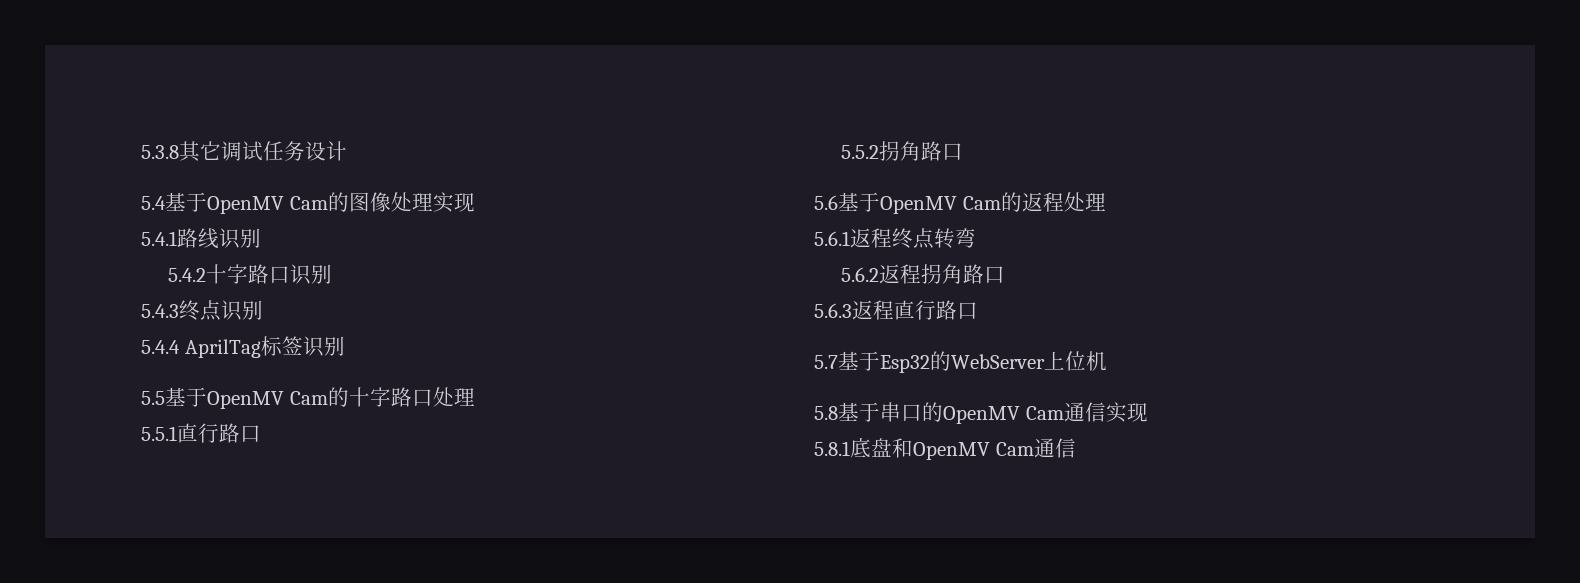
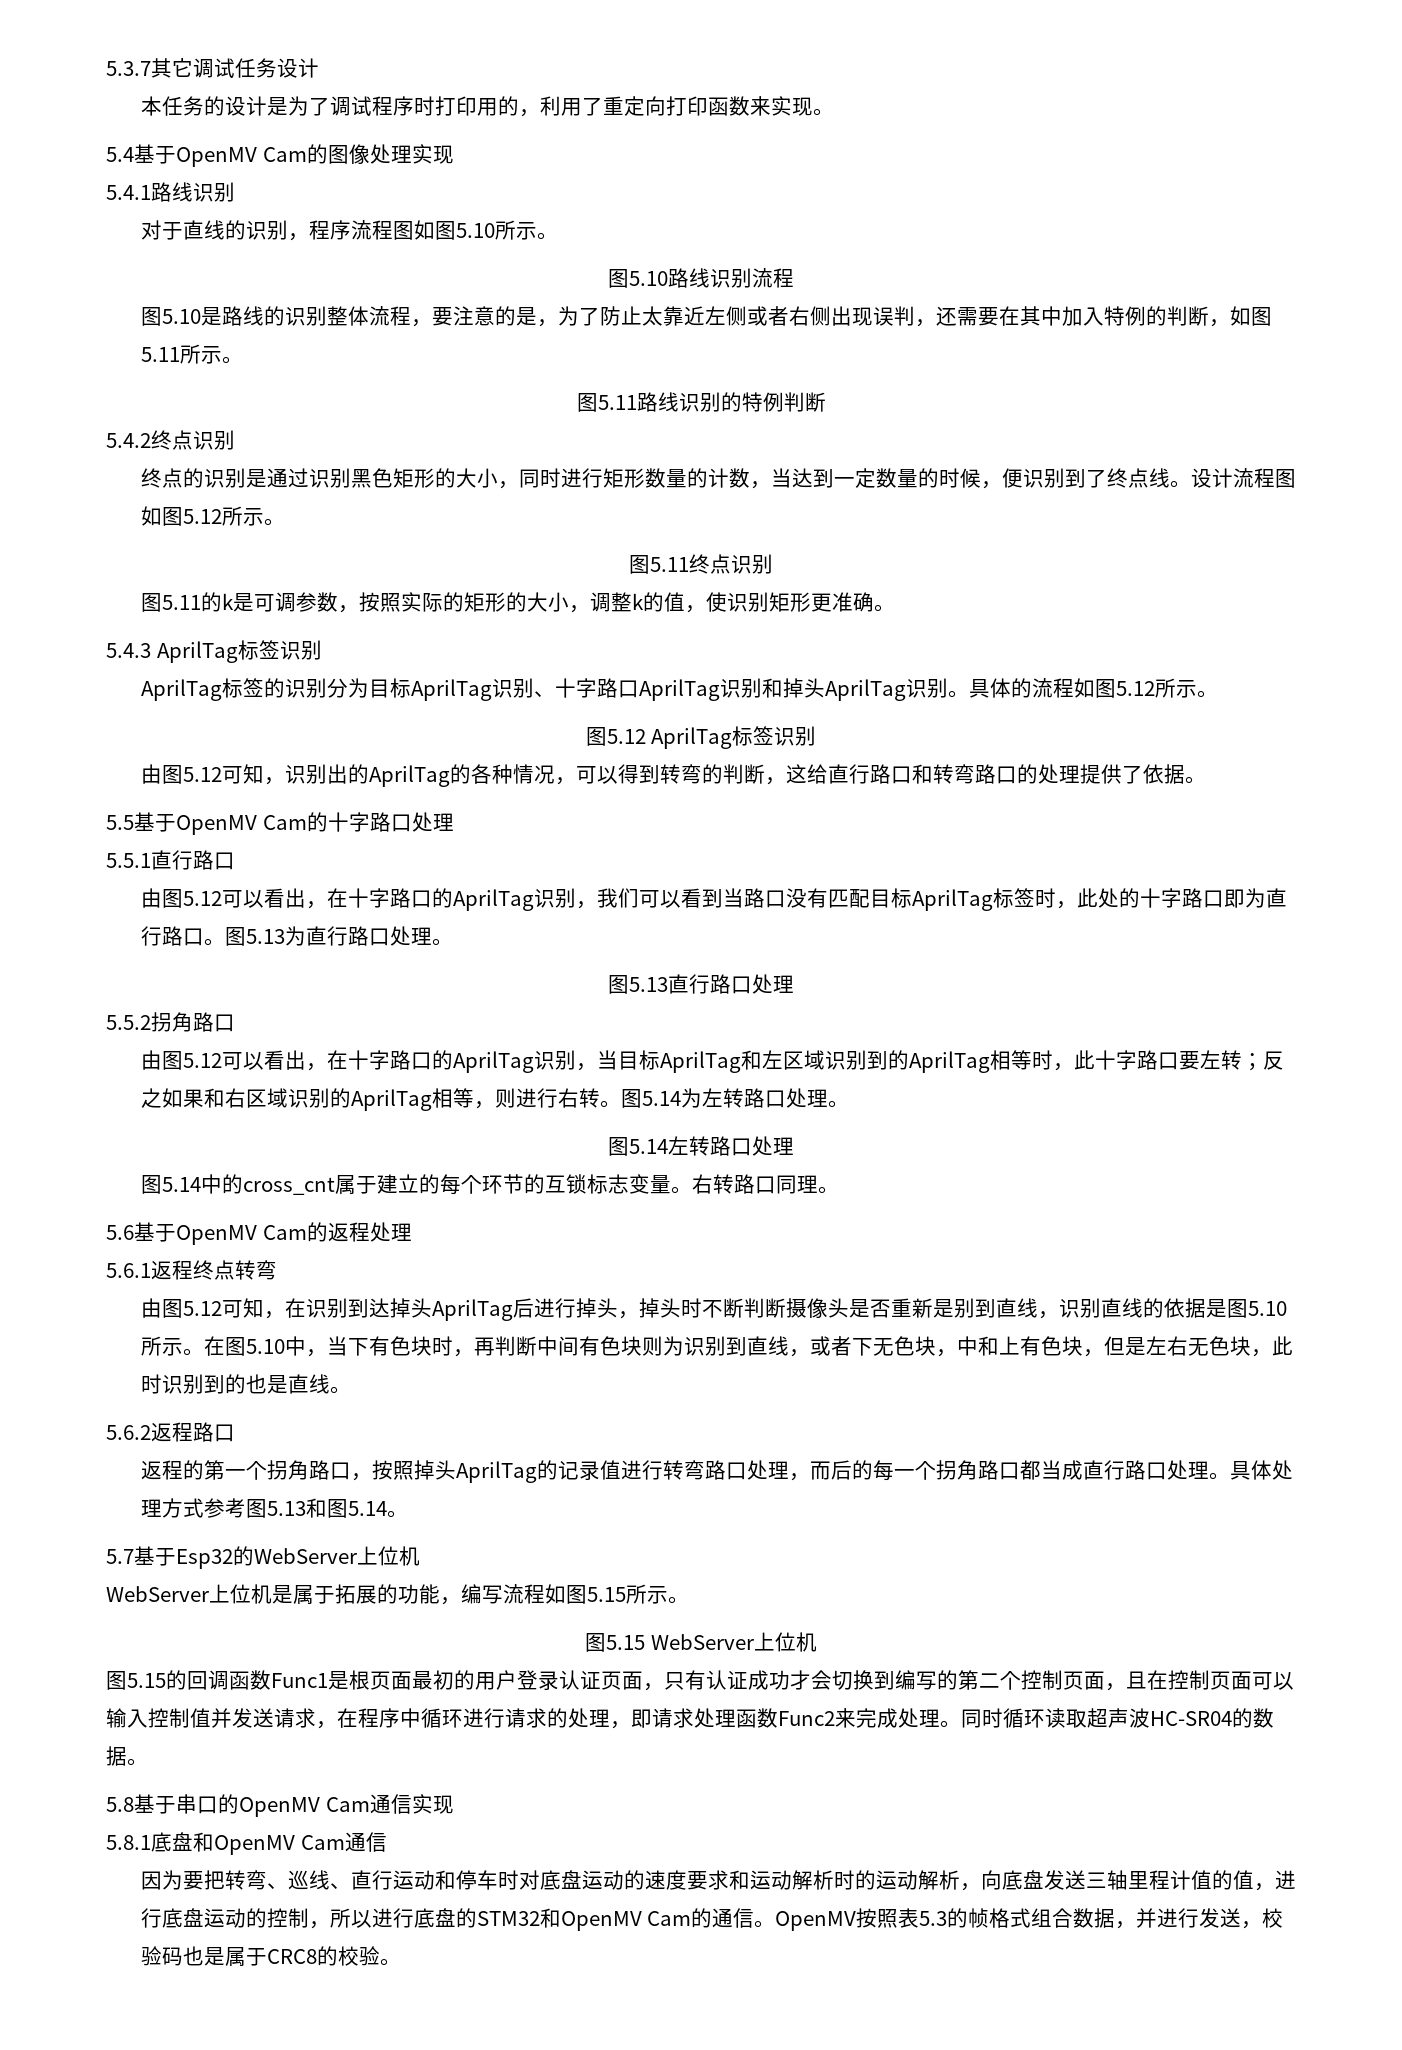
[141,145,179,159] 5.3.8 -> [106,61,151,76] 5.3.7
(347, 151) none -> [140,96,834,117] // 本任务的设计是为了调试程序时打印用的，利用了重定向打印函数来实现。
[168,264,333,285] [141,300,263,321] [141,336,345,358] 5.4.2十字路口识别 // 5.4.3终点识别 // 5.4.4 AprilTag标签识别 -> [140,220,558,241] [608,268,794,288] [140,306,1272,327] [140,344,243,364] [576,392,826,412] [106,430,235,450] [140,468,1296,489] [140,506,285,526] [629,554,773,574] [140,592,895,613] [106,640,322,663] [140,678,1218,701] [585,726,817,749] [140,764,1206,787] 对于直线的识别，程序流程图如图5.10所示。 // 图5.10路线识别流程 // 图5.10是路线的识别整体流程，要注意的是，为了防止太靠近左侧或者右侧出现误判，还需要在其中加入特例的判断，如图5.11所示。 // 图5.11路线识别的特例判断 // 5.4.2终点识别 // 终点的识别是通过识别黑色矩形的大小，同时进行矩形数量的计数，当达到一定数量的时候，便识别到了终点线。设计流程图如图5.12所示。 // 图5.11终点识别 // 图5.11的k是可调参数，按照实际的矩形的大小，调整k的值，使识别矩形更准确。 // 5.4.3 AprilTag标签识别 // AprilTag标签的识别分为目标AprilTag识别、十字路口AprilTag识别和掉头AprilTag识别。具体的流程如图5.12所示。 // 图5.12 AprilTag标签识别 // 由图5.12可知，识别出的AprilTag的各种情况，可以得到转弯的判断，这给直行路口和转弯路口的处理提供了依据。
[841,141,964,161] 5.5.2拐角路口 -> [140,888,1287,911] [140,926,453,946] [608,974,794,994] [106,1012,235,1032] [140,1050,1284,1073] [140,1088,849,1111] [608,1136,794,1156] [140,1174,839,1195] 由图5.12可以看出，在十字路口的AprilTag识别，我们可以看到当路口没有匹配目标AprilTag标签时，此处的十字路口即为直行路口。图5.13为直行路口处理。 // 图5.13直行路口处理 // 5.5.2拐角路口 // 由图5.12可以看出，在十字路口的AprilTag识别，当目标AprilTag和左区域识别到的AprilTag相等时，此十字路口要左转；反之如果和右区域识别的AprilTag相等，则进行右转。图5.14为左转路口处理。 // 图5.14左转路口处理 // 图5.14中的cross_cnt属于建立的每个环节的互锁标志变量。右转路口同理。
[841,264,1006,284] [814,300,978,320] 5.6.2返程拐角路口 // 5.6.3返程直行路口 -> [140,1298,1287,1321] [140,1336,1293,1357] [140,1374,351,1394] [106,1422,235,1442] [140,1460,1293,1483] [140,1498,408,1518] 由图5.12可知，在识别到达掉头AprilTag后进行掉头，掉头时不断判断摄像头是否重新是别到直线，识别直线的依据是图5.10所示。在图5.10中，当下有色块时，再判断中间有色块则为识别到直线，或者下无色块，中和上有色块，但是左右无色块，此时识别到的也是直线。 // 5.6.2返程路口 // 返程的第一个拐角路口，按照掉头AprilTag的记录值进行转弯路口处理，而后的每一个拐角路口都当成直行路口处理。具体处理方式参考图5.13和图5.14。
(1107, 361) none -> [106,1584,689,1605] [585,1632,817,1652] [106,1670,1294,1691] [106,1708,1274,1729] [106,1746,148,1766] // WebServer上位机是属于拓展的功能，编写流程如图5.15所示。 // 图5.15 WebServer上位机 // 图5.15的回调函数Func1是根页面最初的用户登录认证页面，只有认证成功才会切换到编写的第二个控制页面，且在控制页面可以输入控制值并发送请求，在程序中循环进行请求的处理，即请求处理函数Func2来完成处理。同时循环读取超声波HC-SR04的数据。
(1076, 448) none -> [140,1870,1296,1891] [140,1908,1284,1931] [140,1946,401,1967] // 因为要把转弯、巡线、直行运动和停车时对底盘运动的速度要求和运动解析时的运动解析，向底盘发送三轴里程计值的值，进行底盘运动的控制，所以进行底盘的STM32和OpenMV Cam的通信。OpenMV按照表5.3的帧格式组合数据，并进行发送，校验码也是属于CRC8的校验。

